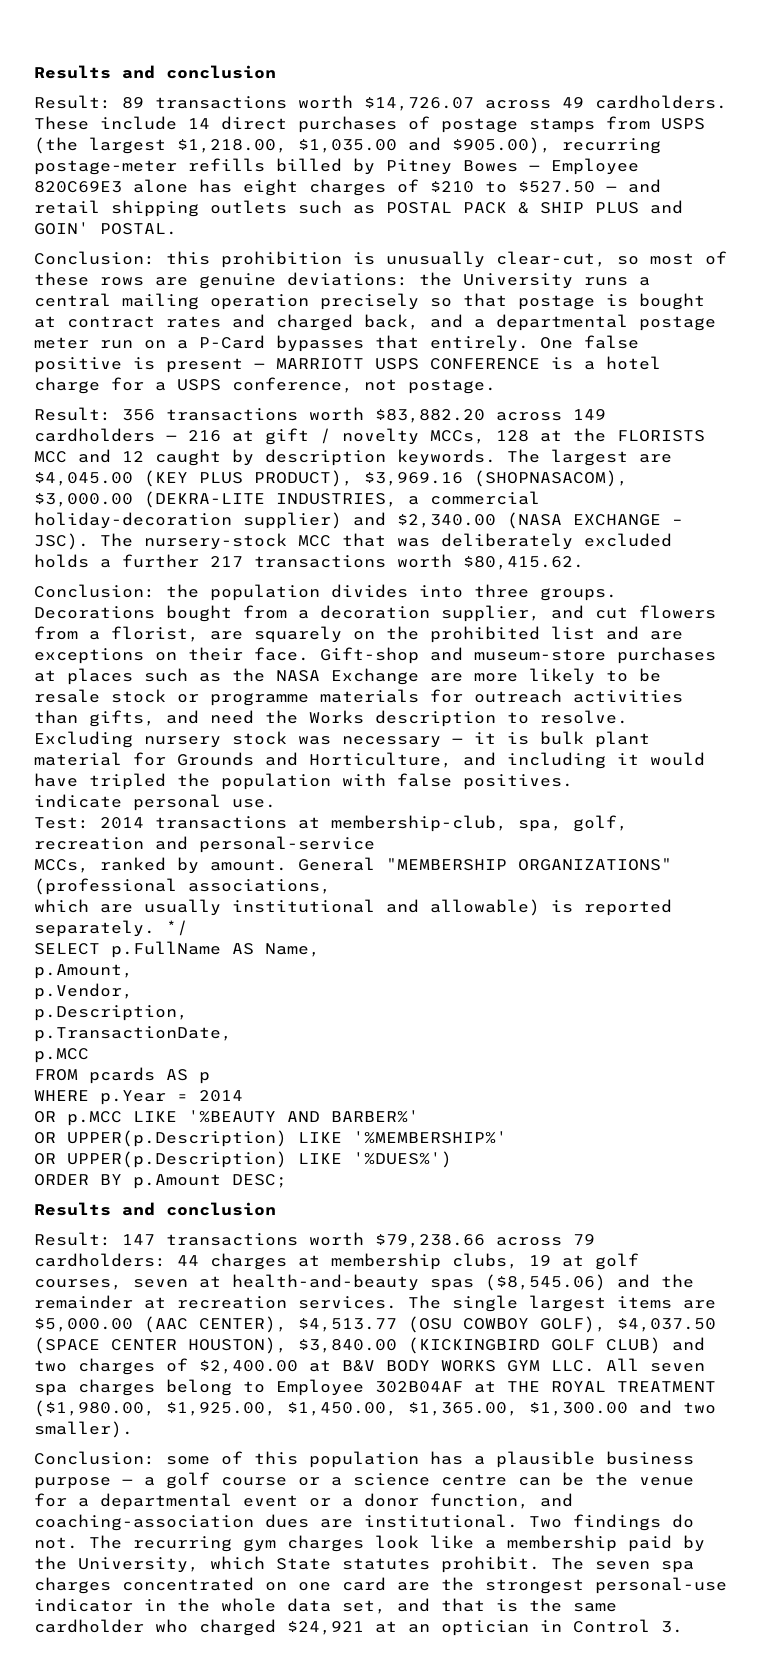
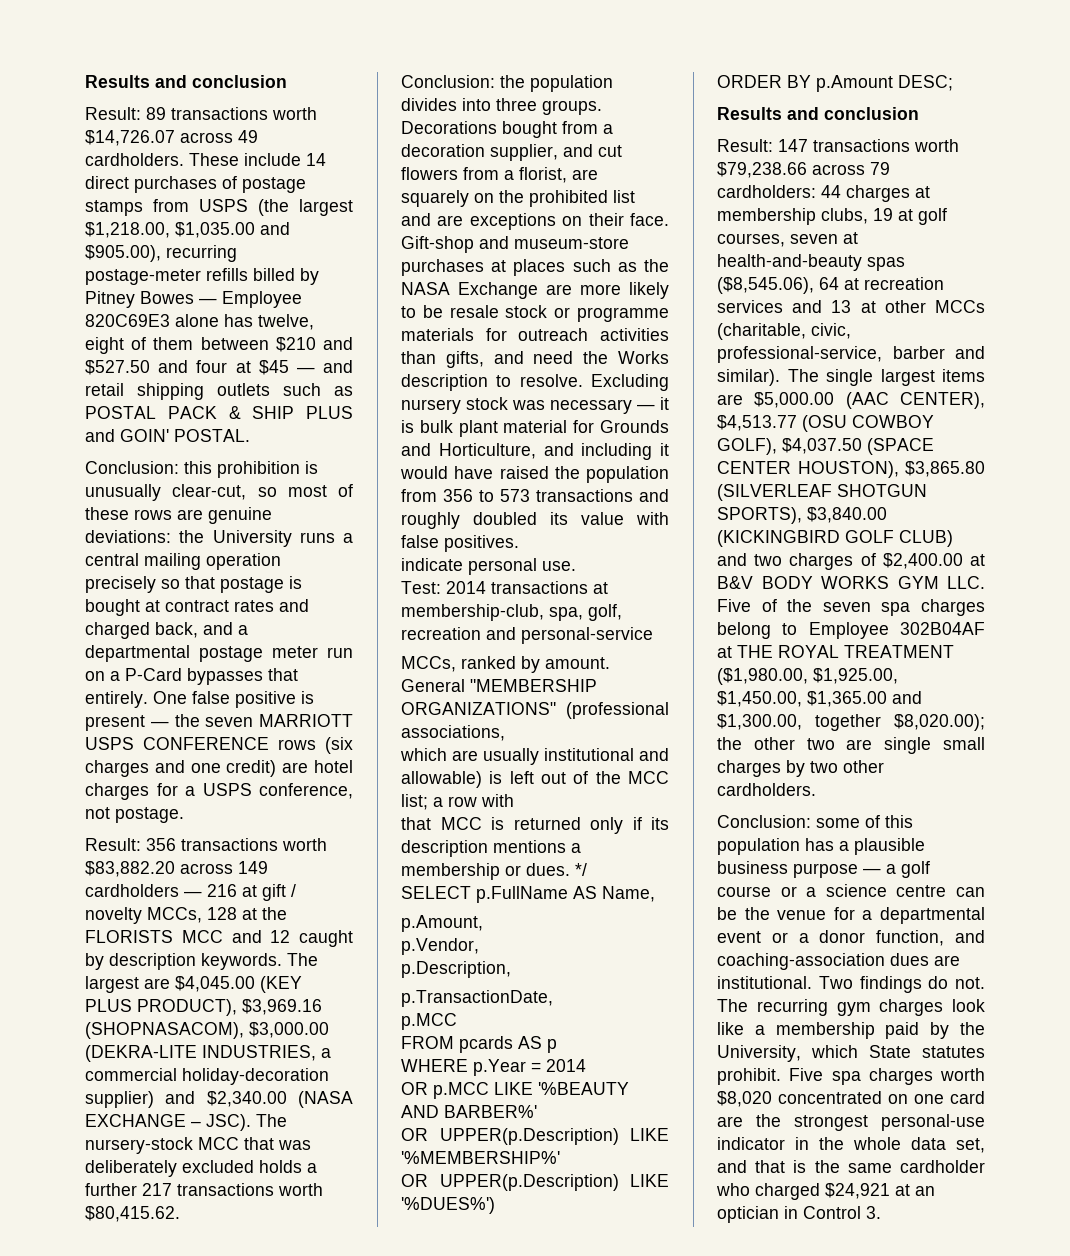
[243,179,595,196] eight charges of $210 to $527.50 -> [258,314,314,330] [85,337,353,354] [85,360,289,375] twelve, eight of them between $210 and $527.50 and four at $45
(265, 366) none -> [174,714,254,727] the seven
[551,356,661,370] [34,377,100,394] is a hotel charge -> [278,737,353,754] [85,760,353,777] [85,783,149,800] rows (six charges and one credit) are hotel charges
[89,773,331,790] tripled the population -> [499,466,669,483] [401,489,669,502] [401,512,624,529] raised the population from 356 to 573 transactions and roughly doubled its value
[584,899,672,916] [34,920,155,937] reported separately. -> [509,771,669,784] [401,794,514,810] [401,817,669,834] [401,840,581,857] [401,863,570,880] left out of the MCC list; a row with // that MCC is returned only if its description mentions a membership or dues.
[485,1274,694,1291] [34,1295,397,1309] ($8,545.06) and the remainder at recreation services. -> [717,277,944,294] [717,300,985,313] [717,323,851,340] [717,346,985,363] [717,369,780,386] ($8,545.06), 64 at recreation services and 13 at other MCCs (charitable, civic, professional-service, barber and similar).
(287, 1345) none -> [905,461,985,477] [717,484,927,501] [717,507,802,524] $3,865.80 (SILVERLEAF SHOTGUN SPORTS),
[606,1358,639,1371] All -> [717,599,813,612] Five of the
[408,1400,716,1416] [34,1421,133,1438] $1,365.00, $1,300.00 and two smaller). -> [807,691,922,707] [717,714,985,731] [717,737,985,754] [717,760,884,777] [717,783,816,796] $1,365.00 and $1,300.00, together $8,020.00); the other two are single small charges by two other cardholders.
[551,1556,694,1573] [34,1577,111,1594] The seven spa charges -> [789,1068,985,1085] [717,1091,772,1107] Five spa charges worth $8,020

